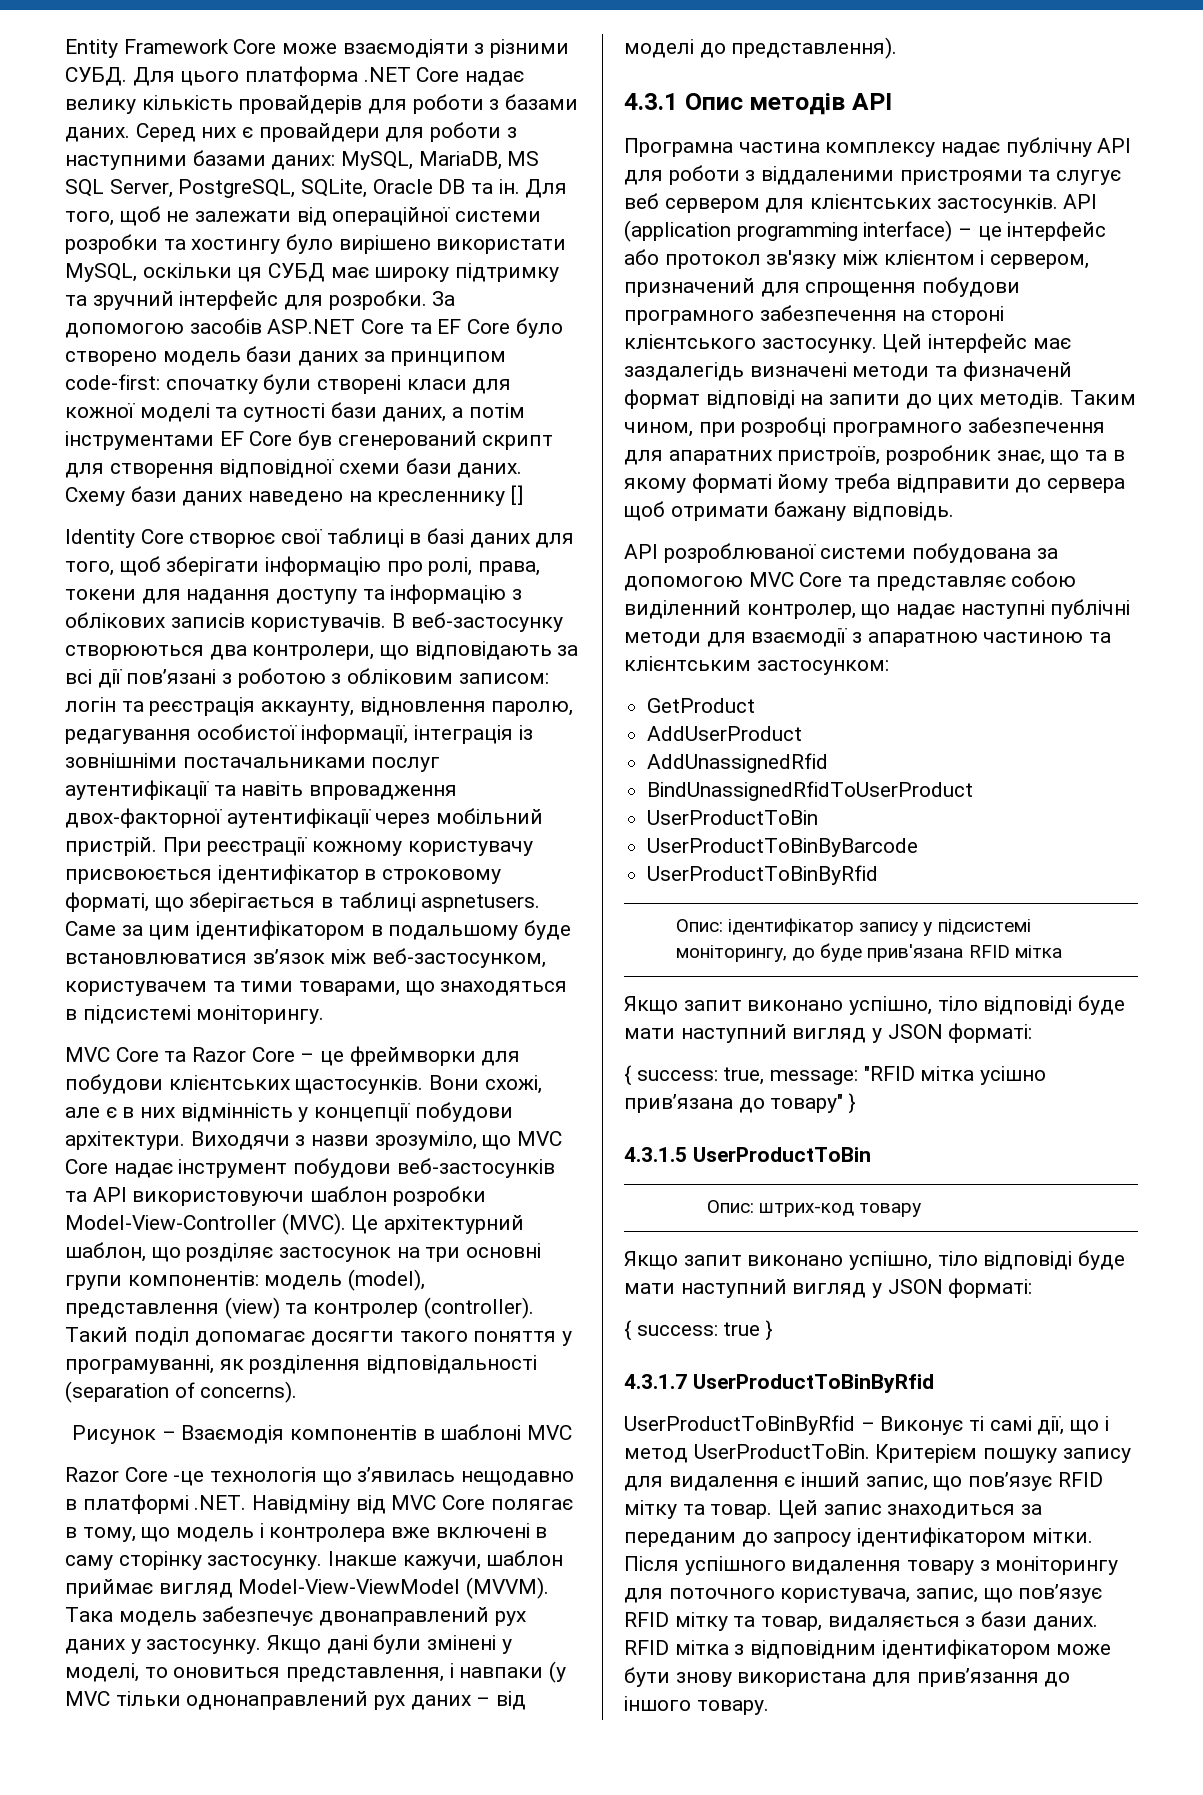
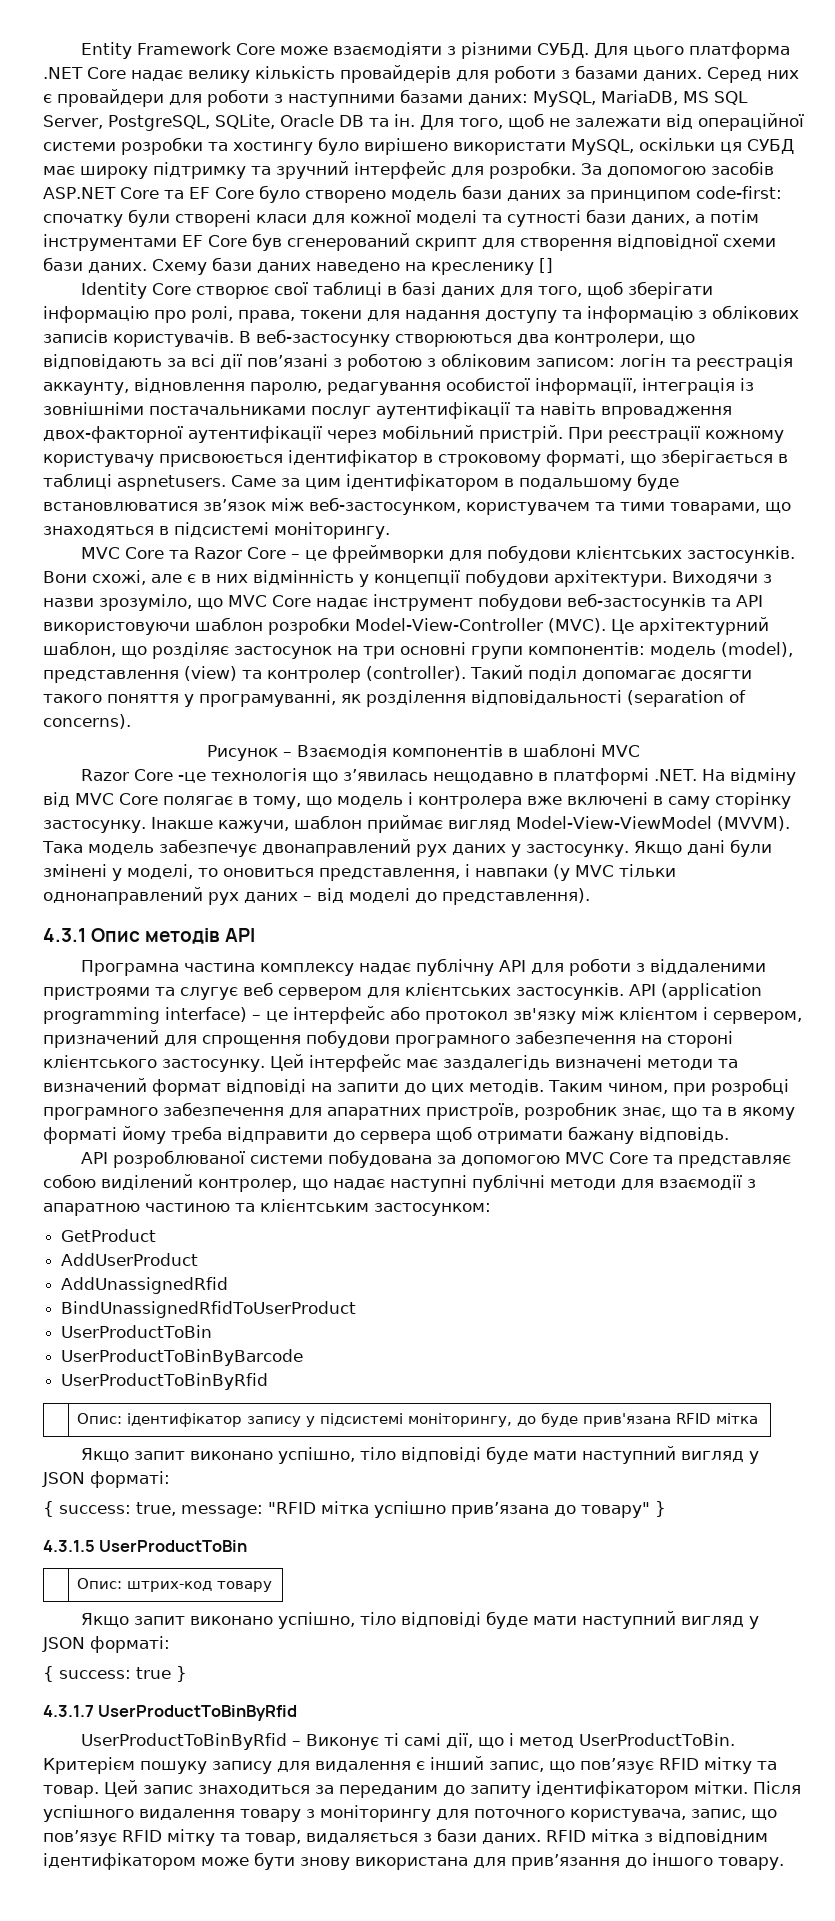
[377,491,506,506] кресленнику -> [431,262,534,275] кресленику
[295,1075,424,1094] щастосунків. -> [686,546,795,563] застосунків.
[252,1495,351,1514] Навідміну -> [702,768,797,785] На відміну
[962,361,1072,381] физначенй -> [43,1078,147,1092] визначений
[624,600,741,619] виділенний -> [101,1174,193,1190] виділений
[980,1066,1047,1085] усішно -> [374,1501,446,1518] успішно
[773,1532,852,1547] запросу -> [470,1785,531,1798] запиту

